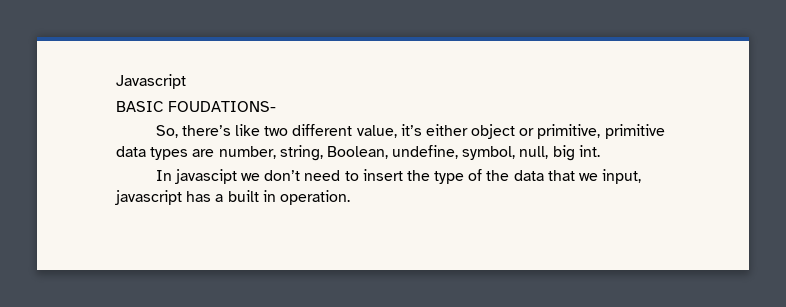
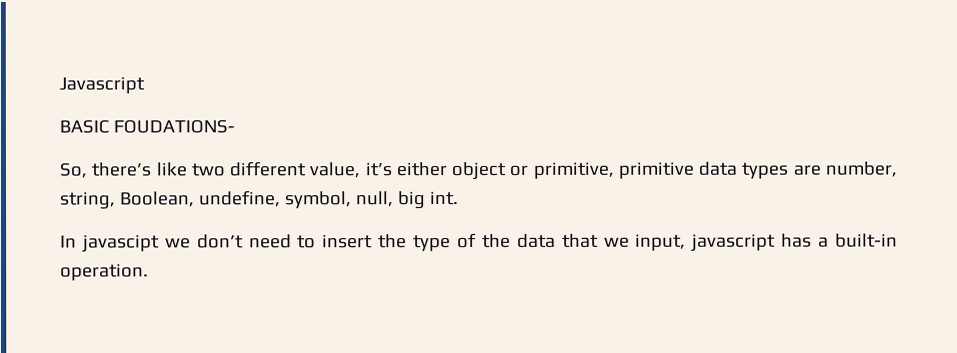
[227,190,276,202] built in -> [835,233,899,248] built-in

